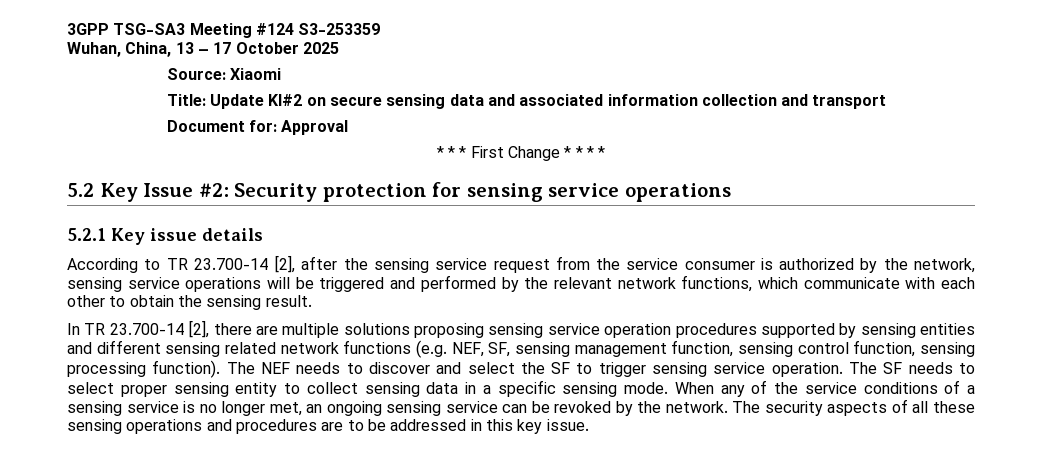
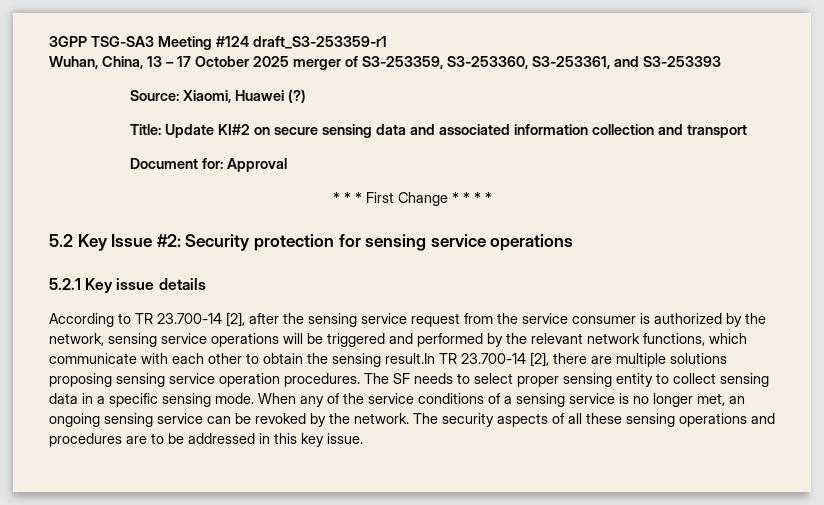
[298,23,381,35] S3-253359 -> [253,36,387,49] draft_S3-253359-r1
[166,68,281,80] // Source: Xiaomi -> [293,56,721,70] [130,89,307,103] merger of S3-253359, S3-253360, S3-253361, and S3-253393 // Source: Xiaomi, Huawei (?)
[265,295,312,307] [67,323,80,335] result. // In -> [385,353,435,364] result.In
[675,323,975,338] [67,340,975,358] [67,360,843,378] procedures supported by sensing entities and different sensing related network functions (e.g. NEF, SF, sensing management function, sensing control function, sensing processing function). The NEF needs to discover and select the SF to trigger sensing service operation. -> [284,373,360,387] procedures.

